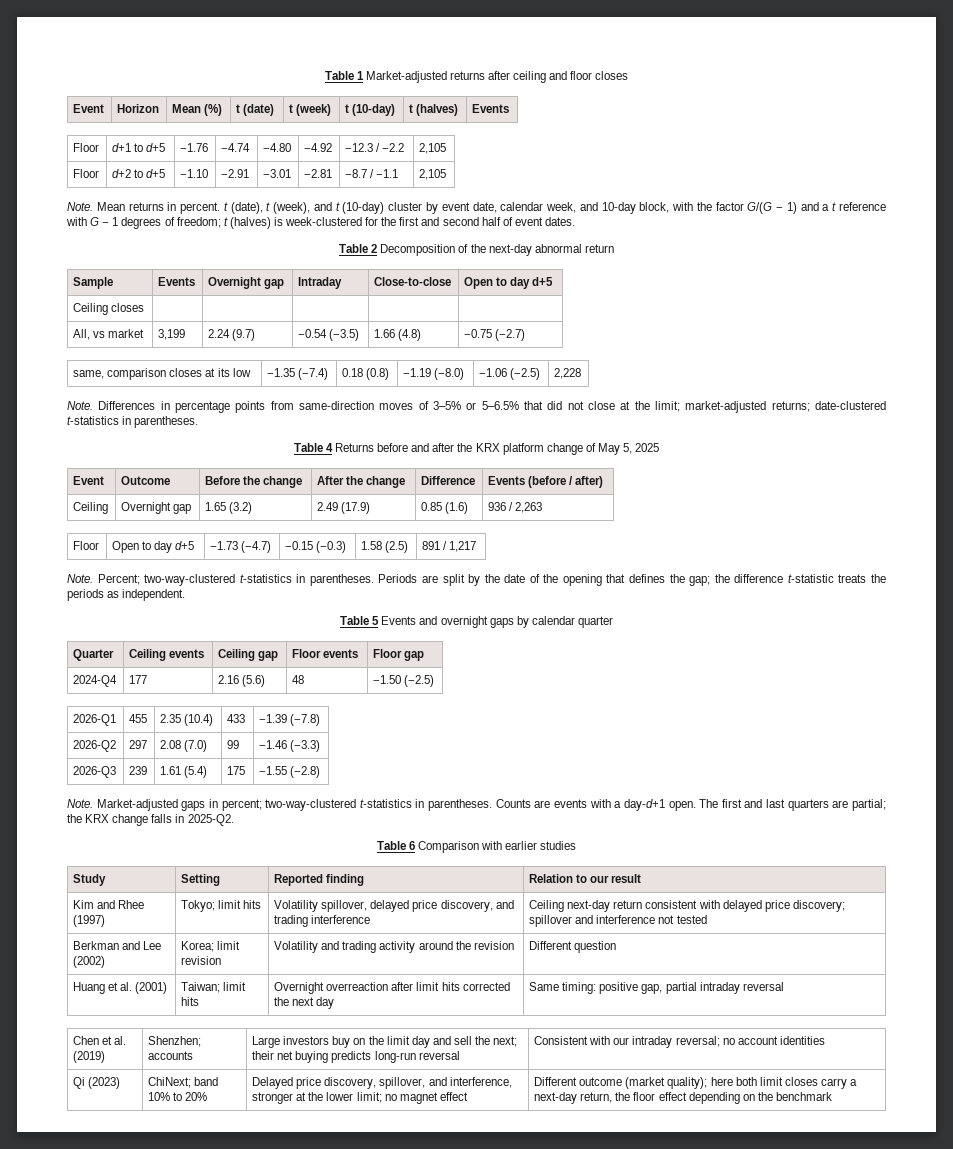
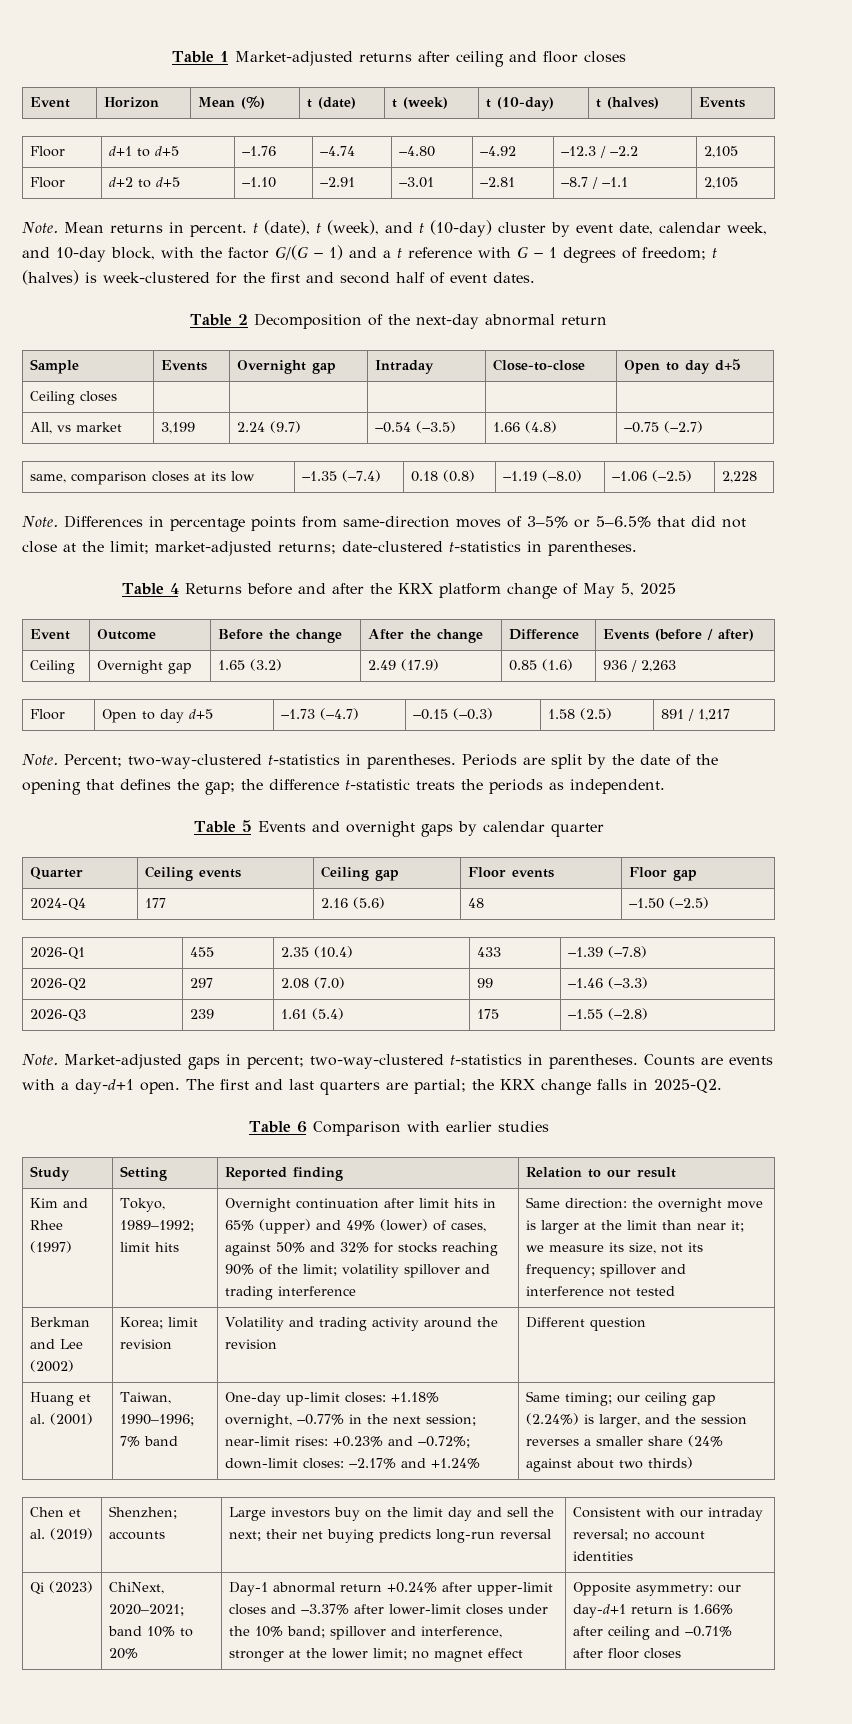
[181,900,262,912] [274,900,514,912] [274,915,371,927] [529,900,845,912] Tokyo; limit hits | Volatility spillover, delayed price discovery, and trading interference | Ceiling next-day return consistent with delayed price discovery; -> [120,1198,166,1212] [120,1220,195,1232] [120,1242,180,1252] [225,1198,497,1212] [225,1219,487,1234] [225,1242,499,1256] [225,1264,491,1278] [225,1286,357,1300] [526,1197,764,1212] [526,1220,745,1234] [526,1242,704,1254] [526,1264,596,1278] Tokyo, 1989–1992; limit hits | Overnight continuation after limit hits in 65% (upper) and 49% (lower) of cases, against 50% and 32% for stocks reaching 90% of the limit; volatility spillover and trading interference | Same direction: the overnight move is larger at the limit than near it; we measure its size, not its frequency;
[181,982,247,993] [181,997,200,1006] [274,982,510,994] [274,997,335,1009] [529,982,784,994] Taiwan; limit hits | Overnight overreaction after limit hits corrected the next day | Same timing: positive gap, partial intraday reversal -> [120,1392,172,1404] [120,1414,195,1426] [120,1436,179,1447] [225,1392,440,1406] [225,1414,477,1428] [225,1436,471,1448] [225,1458,481,1469] [526,1391,717,1406] [526,1413,748,1428] [526,1435,724,1447] [526,1457,694,1472] Taiwan, 1990–1996; 7% band | One-day up-limit closes: +1.18% overnight, −0.77% in the next session; near-limit rises: +0.23% and −0.72%; down-limit closes: −2.17% and +1.24% | Same timing; our ceiling gap (2.24%) is larger, and the session reverses a smaller share (24% against about two thirds)
[148,1077,192,1088] ChiNext; -> [109,1582,165,1594] [109,1604,185,1616] ChiNext, 2020–2021;
[252,1077,426,1089] Delayed price discovery, spillover, -> [229,1582,554,1596] [229,1604,549,1615] [229,1626,387,1640] Day-1 abnormal return +0.24% after upper-limit closes and −3.37% after lower-limit closes under the 10% band; spillover
[534,1077,858,1089] [534,1092,832,1104] Different outcome (market quality); here both limit closes carry a next-day return, the floor effect depending on the benchmark -> [573,1582,742,1596] [573,1604,734,1618] [573,1626,733,1640] [573,1648,682,1659] Opposite asymmetry: our day-d+1 return is 1.66% after ceiling and −0.71% after floor closes

